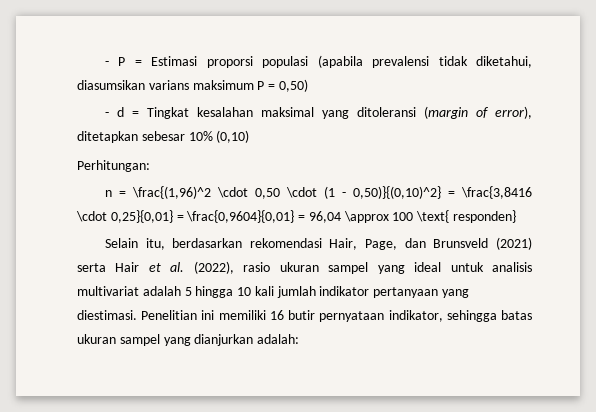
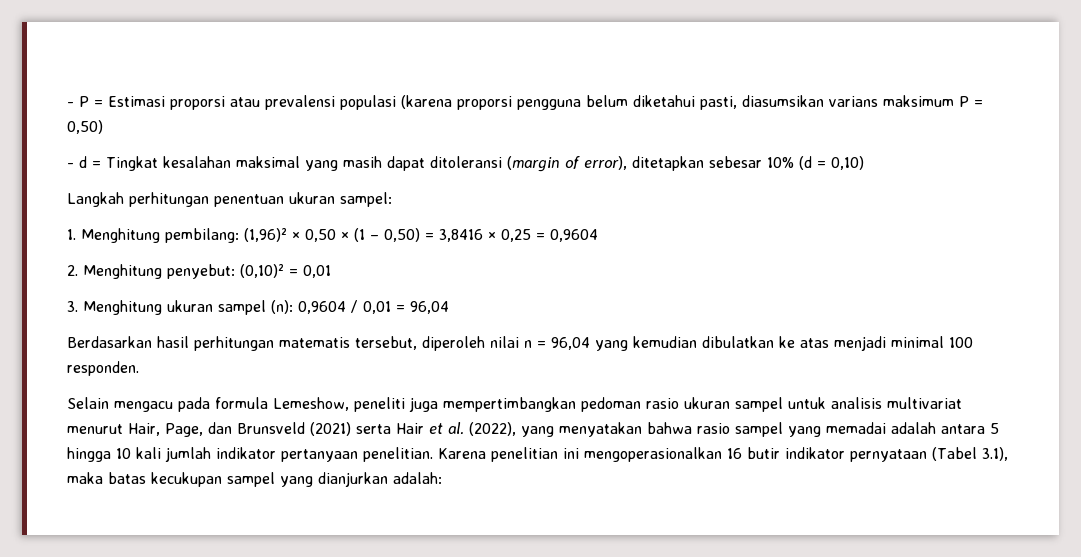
[262,55,532,68] populasi (apabila prevalensi tidak diketahui, -> [230,95,737,110] atau prevalensi populasi (karena proporsi pengguna belum diketahui pasti,
(349, 114) none -> [343,156,425,171] masih dapat
[216,130,250,143] [77,160,150,172] [104,186,532,199] [76,210,517,223] [104,238,322,250] (0,10) // Perhitungan: // n = \frac{(1,96)^2 \cdot 0,50 \cdot (1 - 0,50)}{(0,10)^2} = \frac{3,8416 \cdot 0,25}{0,01} = \frac{0,9604}{0,01} = 96,04 \approx 100 \text{ responden} // Selain itu, berdasarkan rekomendasi -> [799,156,864,170] [67,192,392,207] [67,228,598,243] [67,264,331,279] [67,300,449,315] [67,336,973,351] [67,361,139,376] [67,397,962,412] [67,424,123,434] (d = 0,10) // Langkah perhitungan penentuan ukuran sampel: // 1. Menghitung pembilang: (1,96)² × 0,50 × (1 – 0,50) = 3,8416 × 0,25 = 0,9604 // 2. Menghitung penyebut: (0,10)² = 0,01 // 3. Menghitung ukuran sampel (n): 0,9604 / 0,01 = 96,04 // Berdasarkan hasil perhitungan matematis tersebut, diperoleh nilai n = 96,04 yang kemudian dibulatkan ke atas menjadi minimal 100 responden. // Selain mengacu pada formula Lemeshow, peneliti juga mempertimbangkan pedoman rasio ukuran sampel untuk analisis multivariat menurut
[243,262,532,274] [77,286,181,296] rasio ukuran sampel yang ideal untuk analisis multivariat adalah -> [521,422,985,437] yang menyatakan bahwa rasio sampel yang memadai adalah antara
[442,289,470,298] [77,310,532,322] [77,334,116,344] yang diestimasi. Penelitian ini memiliki 16 butir pernyataan indikator, sehingga batas ukuran -> [363,447,1008,462] [67,472,222,487] penelitian. Karena penelitian ini mengoperasionalkan 16 butir indikator pernyataan (Tabel 3.1), maka batas kecukupan

